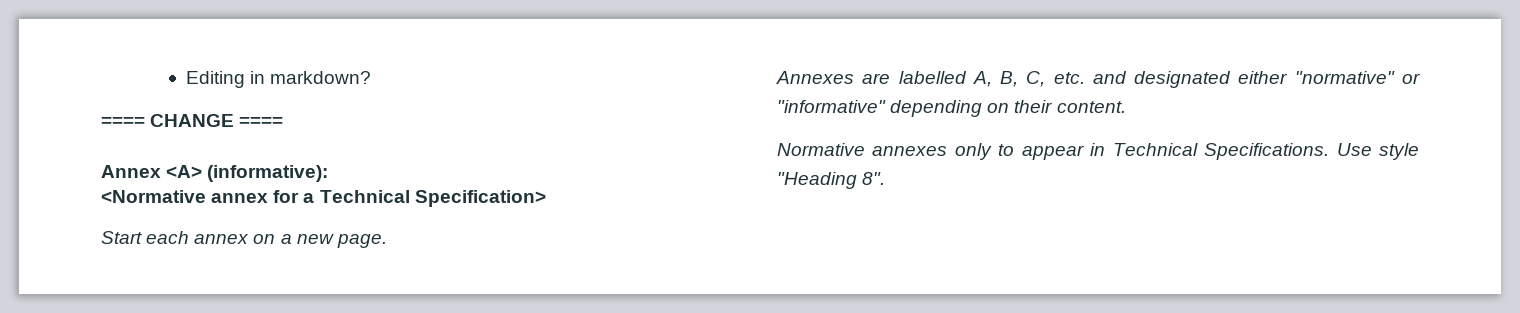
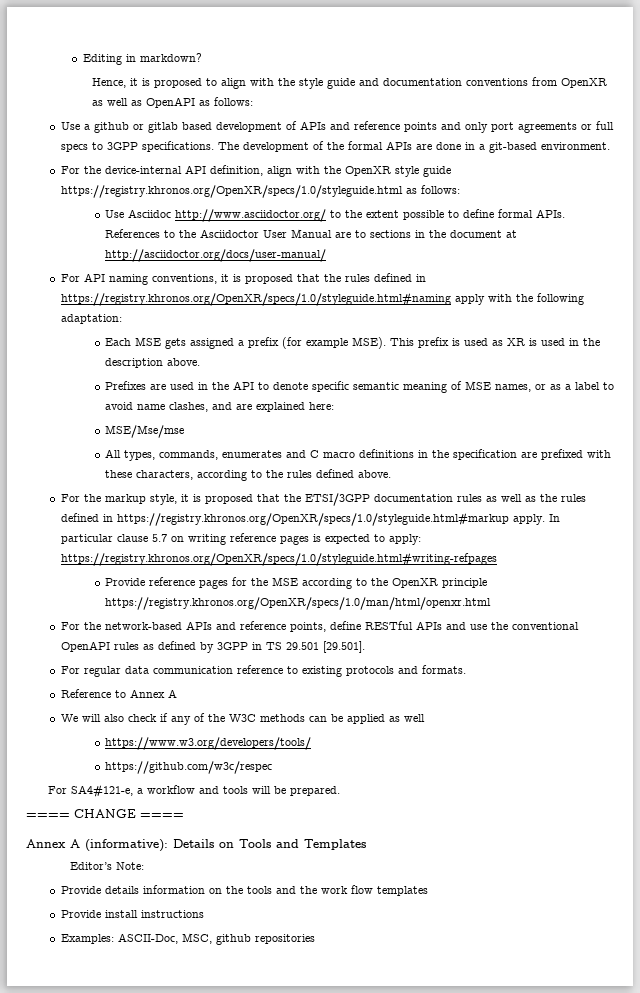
(372, 77) none -> [92,77,608,89] [92,97,254,108] [60,121,614,133] [60,141,610,153] [60,165,451,177] [60,185,460,198] [104,209,565,222] [104,229,517,238] [104,249,326,262] [60,273,426,285] [60,292,584,306] [60,314,122,324] [104,337,600,349] [104,358,200,368] [104,381,614,393] [104,402,334,412] [104,425,184,438] [104,449,611,461] [104,469,391,481] [60,493,586,506] [60,512,560,526] [60,533,421,545] [60,552,497,566] [104,577,487,589] [104,597,491,610] [60,621,579,632] [60,641,365,653] [60,665,466,677] [60,689,177,698] [60,713,425,725] [104,737,311,750] [104,761,272,774] [48,784,341,798] // Hence, it is proposed to align with the style guide and documentation conventions from OpenXR as well as OpenAPI as follows: // Use a github or gitlab based development of APIs and reference points and only port agreements or full specs to 3GPP specifications. The development of the formal APIs are done in a git-based environment. // For the device-internal API definition, align with the OpenXR style guide https://registry.khronos.org/OpenXR/specs/1.0/styleguide.html as follows: // Use Asciidoc http://www.asciidoctor.org/ to the extent possible to define formal APIs. References to the Asciidoctor User Manual are to sections in the document at http://asciidoctor.org/docs/user-manual/ // For API naming conventions, it is proposed that the rules defined in https://registry.khronos.org/OpenXR/specs/1.0/styleguide.html#naming apply with the following adaptation: // Each MSE gets assigned a prefix (for example MSE). This prefix is used as XR is used in the description above. // Prefixes are used in the API to denote specific semantic meaning of MSE names, or as a label to avoid name clashes, and are explained here: // MSE/Mse/mse // All types, commands, enumerates and C macro definitions in the specification are prefixed with these characters, according to the rules defined above. // For the markup style, it is proposed that the ETSI/3GPP documentation rules as well as the rules defined in https://registry.khronos.org/OpenXR/specs/1.0/styleguide.html#markup apply. In particular clause 5.7 on writing reference pages is expected to apply: https://registry.khronos.org/OpenXR/specs/1.0/styleguide.html#writing-refpages // Provide reference pages for the MSE according to the OpenXR principle https://registry.khronos.org/OpenXR/specs/1.0/man/html/openxr.html // For the network-based APIs and reference points, define RESTful APIs and use the conventional OpenAPI rules as defined by 3GPP in TS 29.501 [29.501]. // For regular data communication reference to existing protocols and formats. // Reference to Annex A // We will also check if any of the W3C methods can be applied as well // https://www.w3.org/developers/tools/ // https://github.com/w3c/respec // For SA4#121-e, a workflow and tools will be prepared.
[166,165,203,178] <A> -> [70,839,80,848] A
[101,190,546,207] [101,231,387,248] [776,71,1420,88] [777,100,1126,117] [777,143,1419,160] [777,172,886,189] // <Normative annex for a Technical Specification> // Start each annex on a new page. // Annexes are labelled A, B, C, etc. and designated either "normative" or "informative" depending on their content. // Normative annexes only to appear in Technical Specifications. Use style "Heading 8". -> [173,839,366,850] [70,862,145,870] [60,885,428,896] [60,910,204,918] [60,933,315,945] Details on Tools and Templates // Editor’s Note: // Provide details information on the tools and the work flow templates // Provide install instructions // Examples: ASCII-Doc, MSC, github repositories

